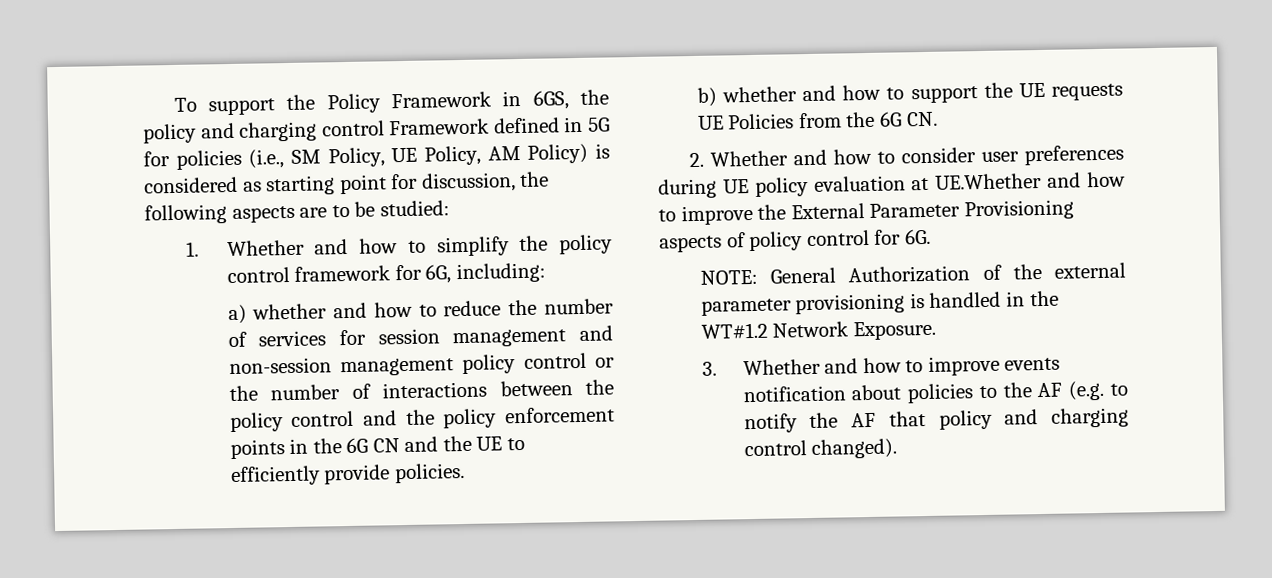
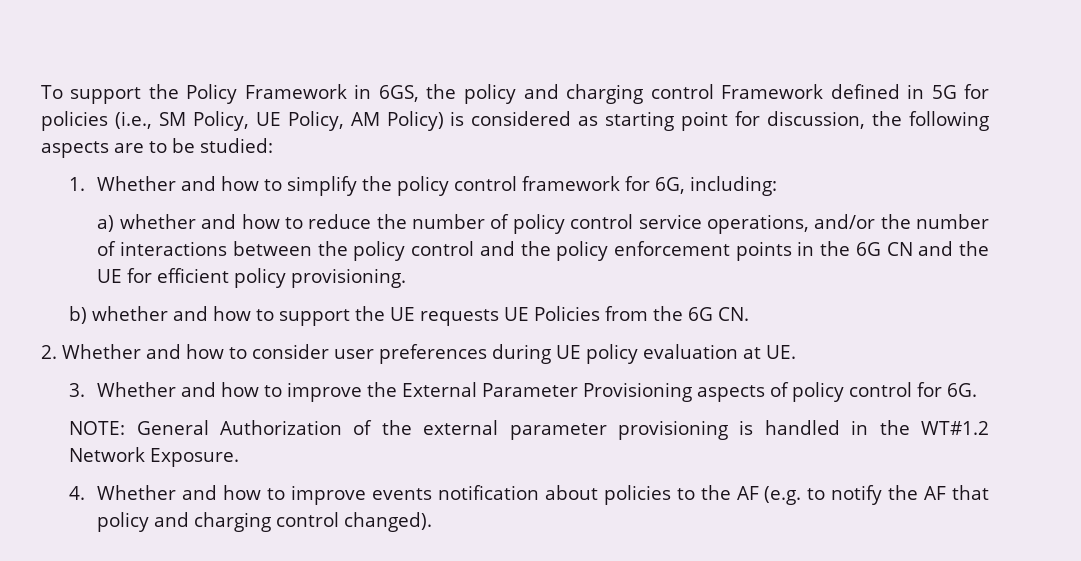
[258,325,613,348] [228,352,615,377] services for session management and non-session management policy control or -> [512,214,876,234] policy control service operations, and/or
[506,437,525,451] [230,462,465,487] to efficiently provide policies. -> [127,268,407,288] for efficient policy provisioning.
[935,172,1043,190] UE.Whether -> [766,345,796,359] [69,382,177,397] UE. // 3. Whether
[701,361,717,376] 3. -> [69,486,86,500] 4.

